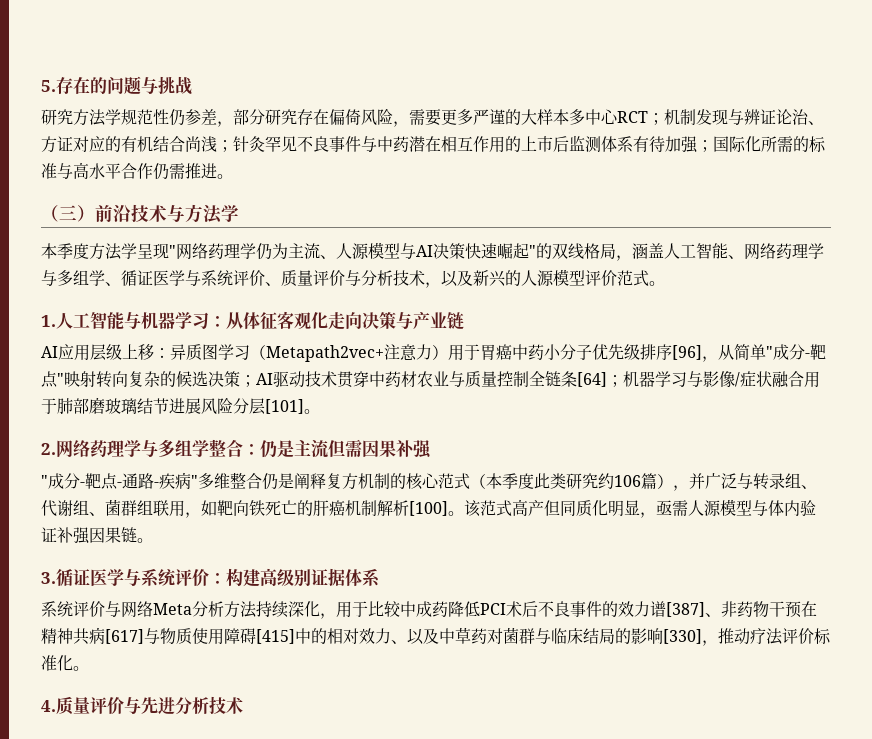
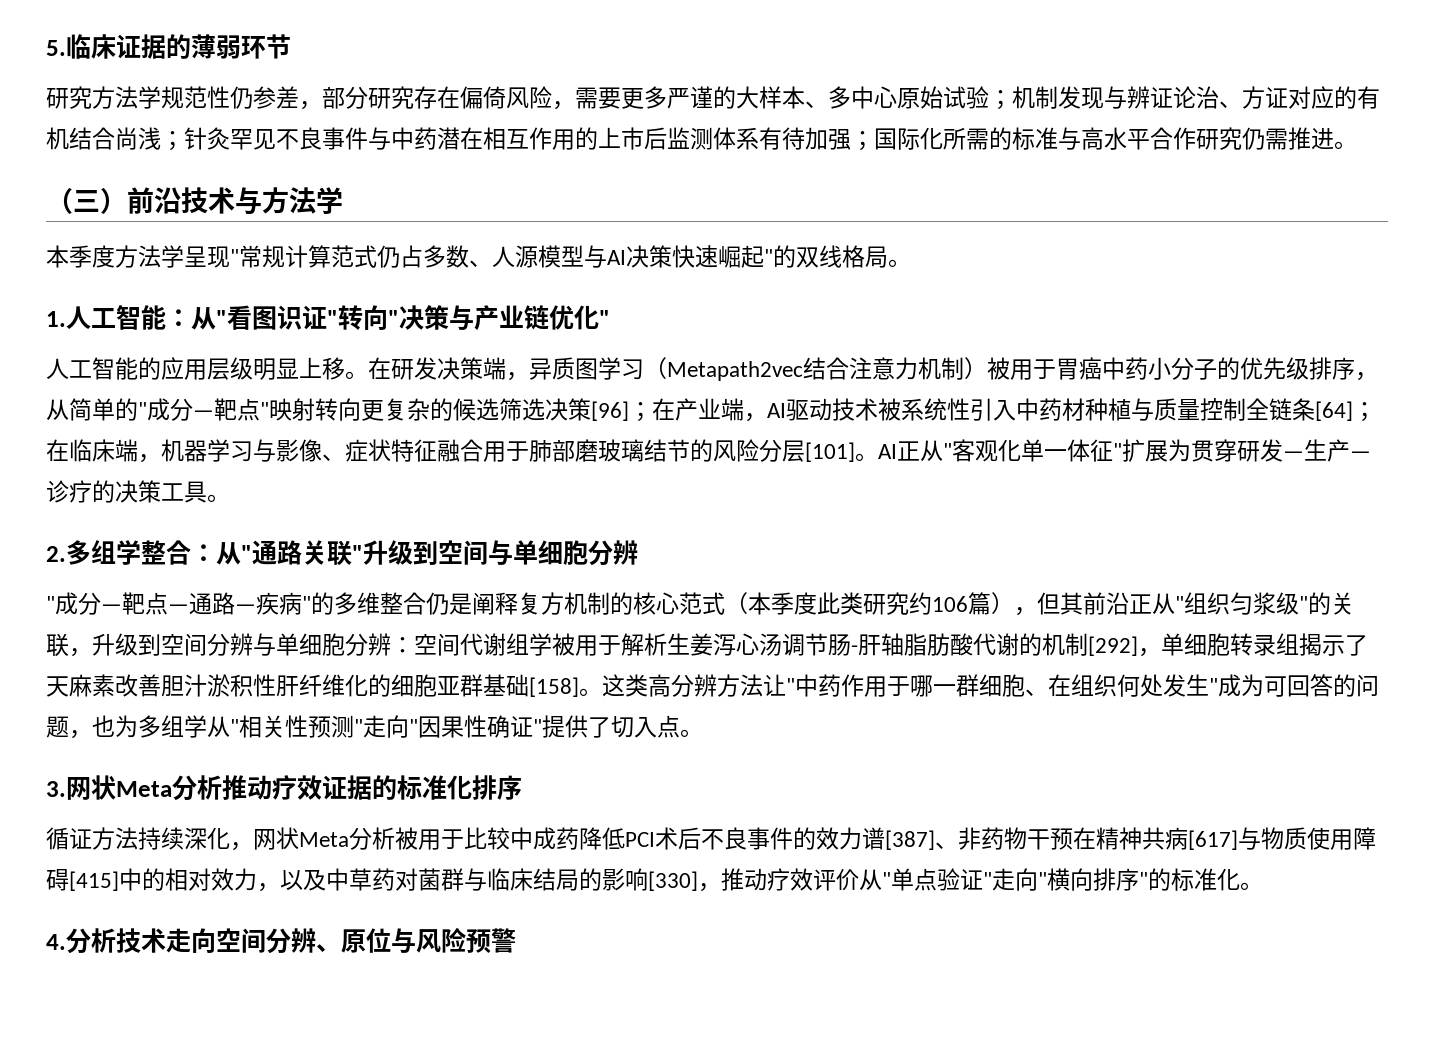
[56,76,192,95] 存在的问题与挑战 -> [66,34,291,59] 临床证据的薄弱环节
[569,109,648,125] 多中心RCT -> [805,86,989,109] 、多中心原始试验
(153, 171) none -> [1196,127,1242,150] 研究
[176,243,320,260] 网络药理学仍为主流 -> [239,245,469,268] 常规计算范式仍占多数
[616,243,824,261] [41,269,665,288] [41,311,464,330] [41,344,448,362] ，涵盖人工智能、网络药理学与多组学、循证医学与系统评价、质量评价与分析技术，以及新兴的人源模型评价范式。 // 1.人工智能与机器学习：从体征客观化走向决策与产业链 // AI应用层级上移：异质图学习（Metapath2vec+注意力） -> [888,259,911,267] [46,305,610,331] [46,357,1010,381] 。 // 1.人工智能：从"看图识证"转向"决策与产业链优化" // 人工智能的应用层级明显上移。在研发决策端，异质图学习（Metapath2vec结合注意力机制）被
(592, 352) none -> [1217,357,1240,380] 的
[672,345,702,360] [96] -> (1355, 368) none
[766,344,810,360] "成分- -> [115,398,214,421] 的"成分—
(128, 379) none -> [361,400,384,421] 更
[208,371,449,388] 决策；AI驱动技术贯穿中药材农业 -> [499,398,1131,422] 筛选决策[96]；在产业端，AI驱动技术被系统性引入中药材种植
(623, 381) none -> [46,439,161,463] 在临床端，
[735,371,772,387] /症状 -> [322,439,437,462] 、症状特征
[169,398,201,414] 进展 -> [690,439,713,462] 的
[41,439,432,459] [41,473,159,490] // 2.网络药理学与多组学整合：仍是主流但需因果补强 // "成分-靶点-通路- -> [878,439,1371,462] [46,480,230,503] [46,540,638,566] [46,592,256,615] AI正从"客观化单一体征"扩展为贯穿研发—生产—诊疗的决策工具。 // 2.多组学整合：从"通路关联"升级到空间与单细胞分辨 // "成分—靶点—通路—
(198, 481) none -> [311,592,334,615] 的
[689,473,817,490] [41,499,816,518] [41,527,153,544] [41,568,380,587] [41,601,336,619] 并广泛与转录组、代谢组、菌群组联用，如靶向铁死亡的肝癌机制解析[100]。该范式高产但同质化明显，亟需人源模型与体内验证补强因果链。 // 3.循证医学与系统评价：构建高级别证据体系 // 系统评价与网络Meta分析方法持续深化， -> [1037,592,1354,615] [46,633,1368,657] [46,674,1379,697] [46,715,703,739] [46,775,522,801] [46,827,418,851] 但其前沿正从"组织匀浆级"的关联，升级到空间分辨与单细胞分辨：空间代谢组学被用于解析生姜泻心汤调节肠-肝轴脂肪酸代谢的机制[292]，单细胞转录组揭示了天麻素改善胆汁淤积性肝纤维化的细胞亚群基础[158]。这类高分辨方法让"中药作用于哪一群细胞、在组织何处发生"成为可回答的问题，也为多组学从"相关性预测"走向"因果性确证"提供了切入点。 // 3.网状Meta分析推动疗效证据的标准化排序 // 循证方法持续深化，网状Meta分析被
[391,640,407,644] 、 -> [257,883,280,892] ，
[766,628,831,645] [41,655,89,671] [41,696,243,715] 法评价标准化。 // 4.质量评价与先进分析技术 -> [790,868,1263,891] [46,928,516,954] 效评价从"单点验证"走向"横向排序"的标准化。 // 4.分析技术走向空间分辨、原位与风险预警

